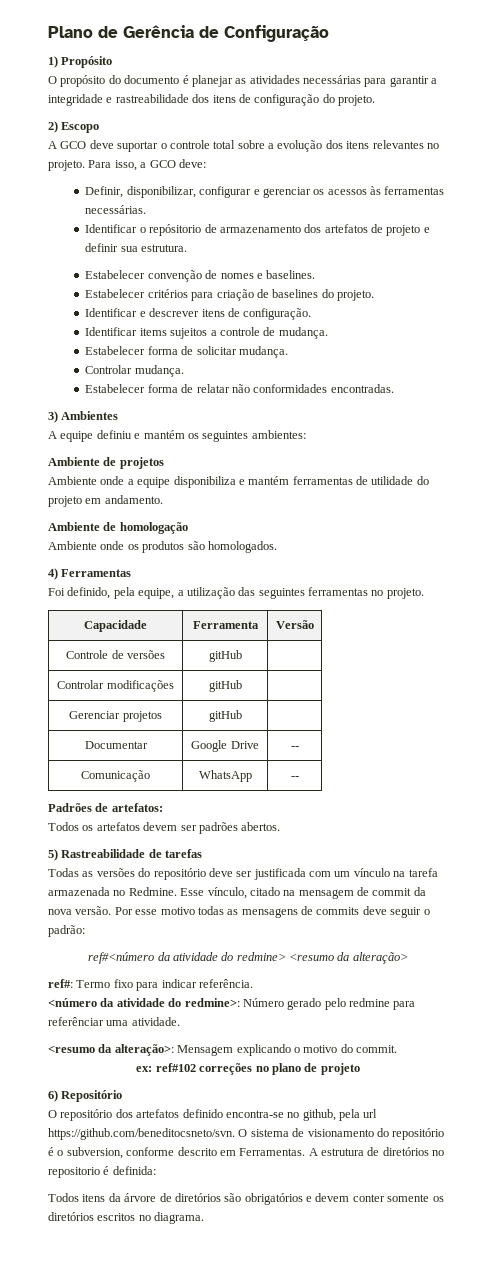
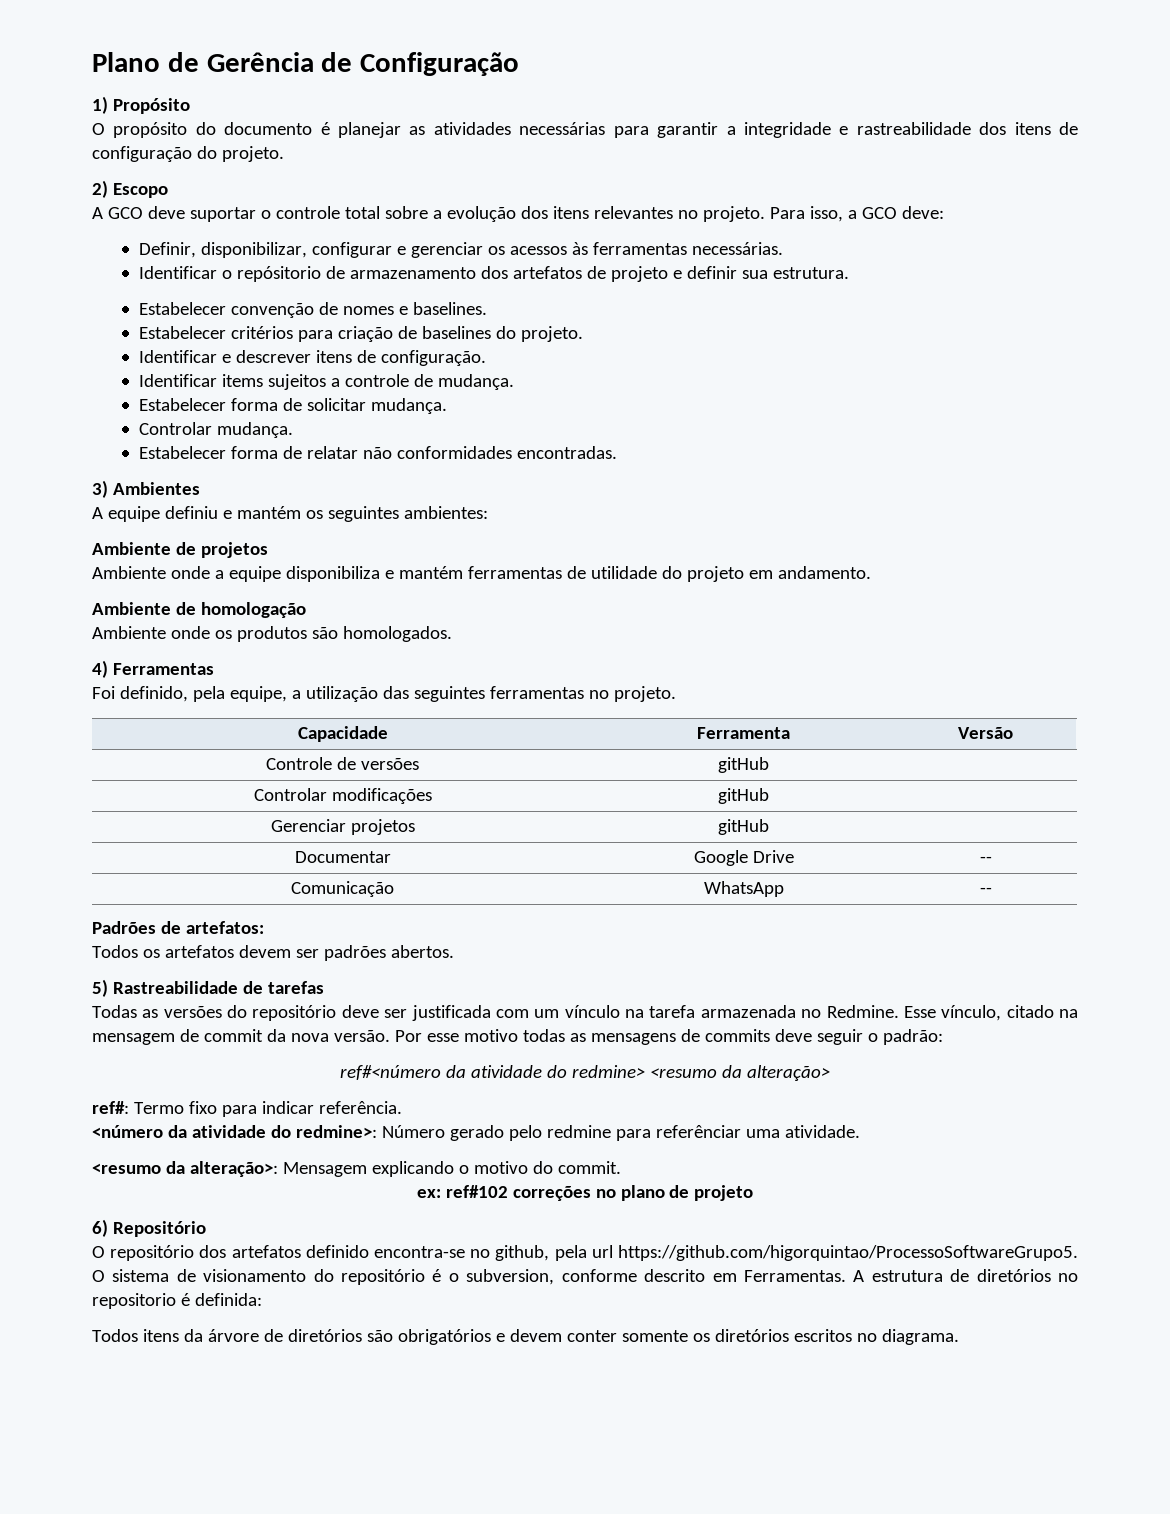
[48,1128,235,1140] https://github.com/beneditocsneto/svn. -> [618,1245,1078,1261] https://github.com/higorquintao/ProcessoSoftwareGrupo5.

